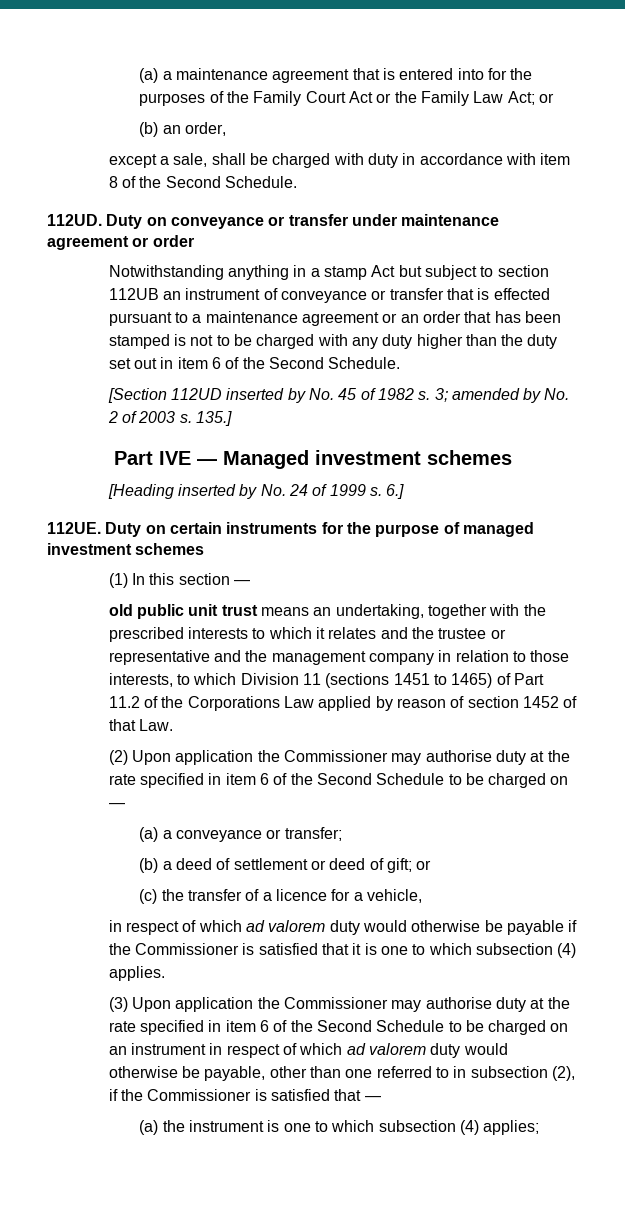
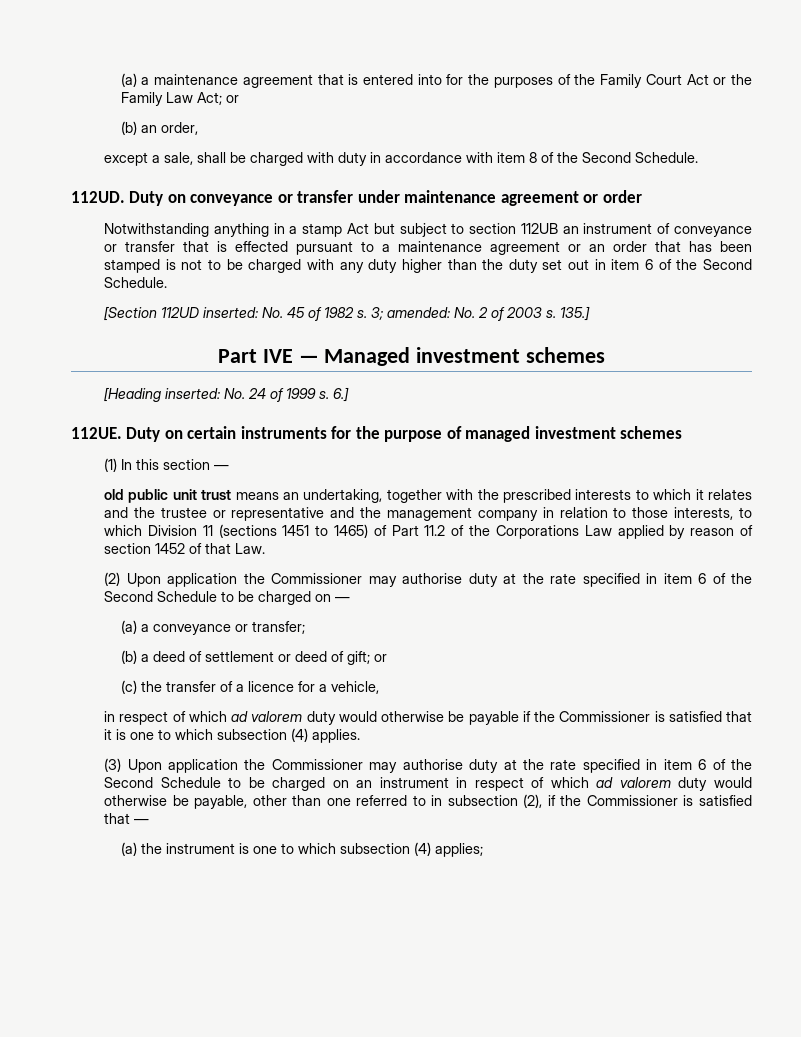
[226,388,306,403] inserted by -> [203,307,259,318] inserted:
[451,388,542,403] amended by -> [387,307,451,318] amended:
[177,484,258,499] inserted by -> [165,388,221,399] inserted:

